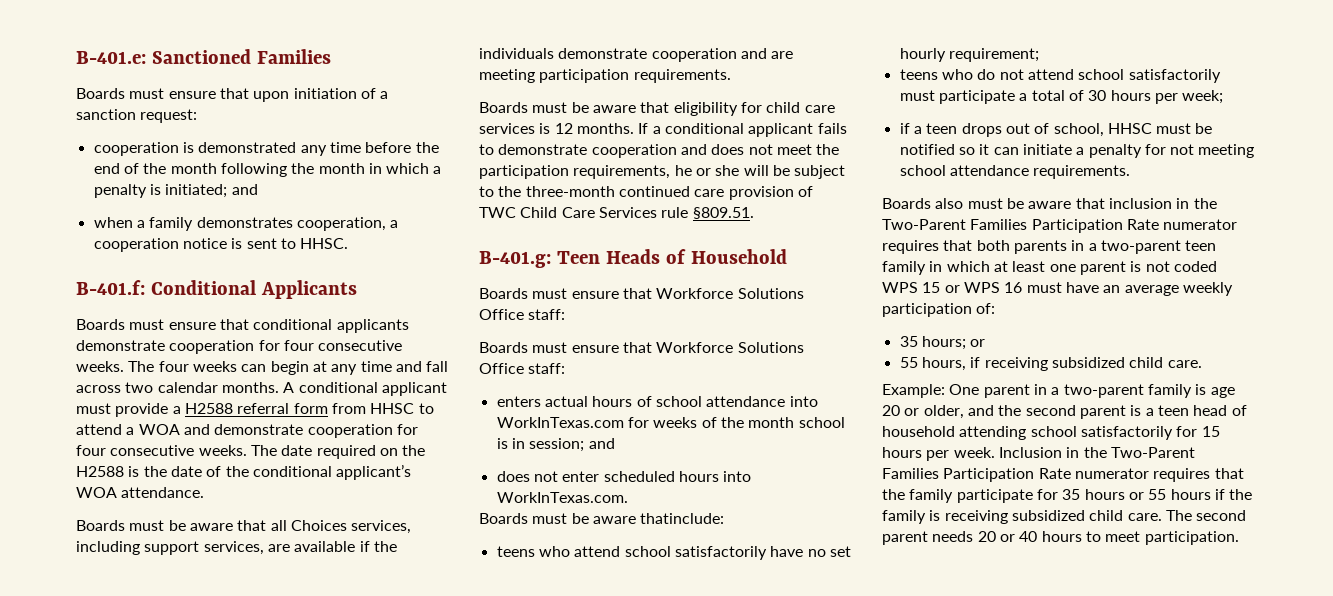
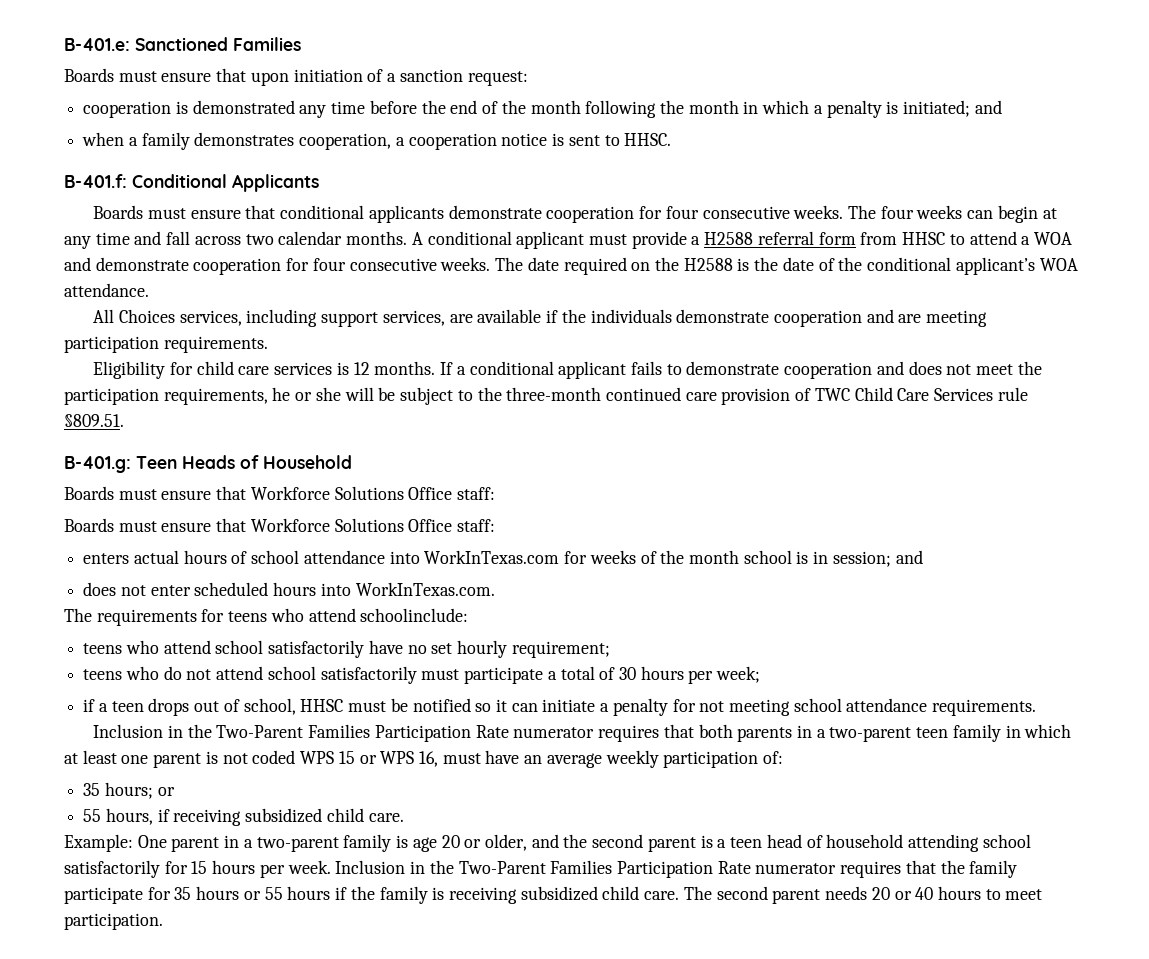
[76,520,287,531] Boards must be aware that all -> [93,309,115,323] All
[479,102,738,116] Boards must be aware that eligibility -> [93,361,166,379] Eligibility
[479,513,725,524] Boards must be aware thatinclude: -> [64,608,469,626] The requirements for teens who attend schoolinclude:
[882,198,1172,209] Boards also must be aware that inclusion -> [93,724,164,738] Inclusion
[1004,282,1023,293] 16 -> [418,751,438,767] 16,

